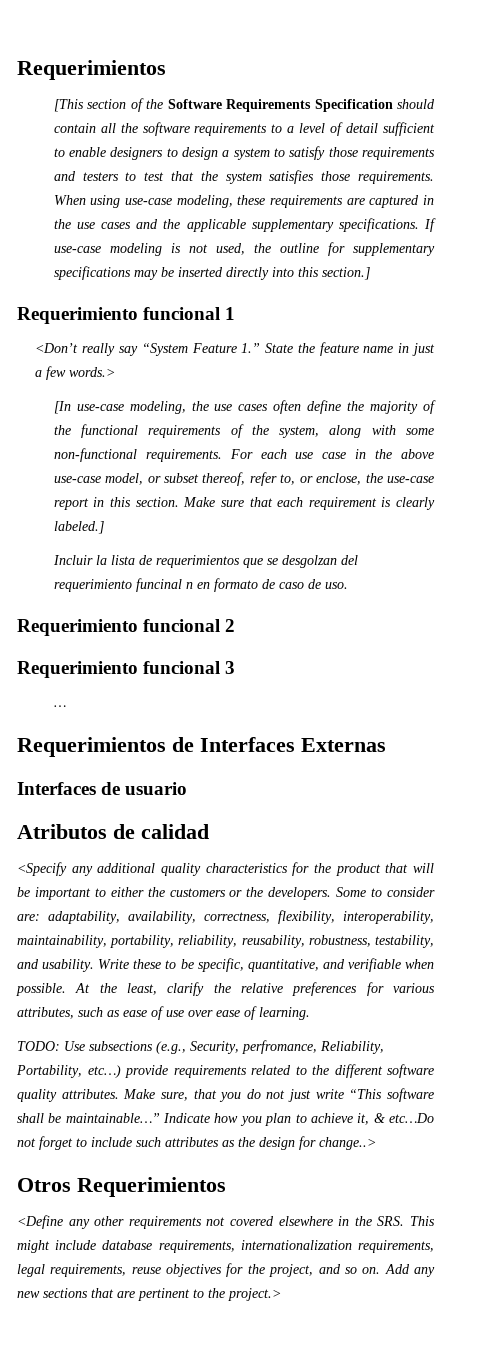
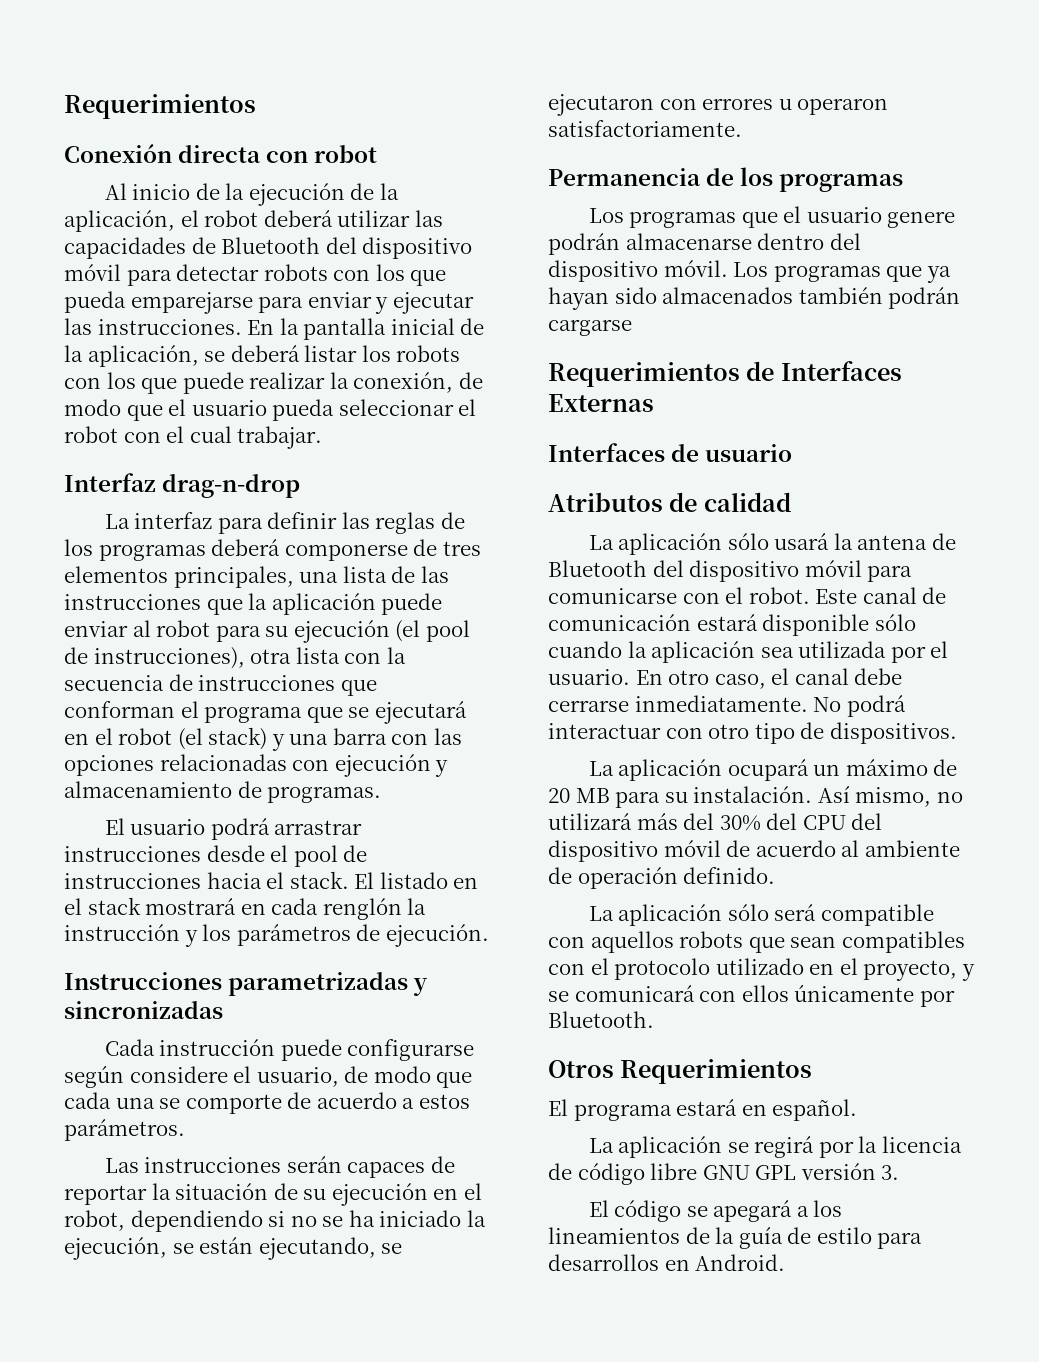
[17,60,166,80] [53,98,435,112] [53,122,436,136] [53,146,435,160] [53,170,434,184] [53,195,435,208] [53,218,437,232] [53,242,436,256] [53,266,370,280] [17,307,236,324] [35,342,436,356] [35,366,116,380] [53,400,436,414] [53,424,435,438] [53,448,435,462] [53,472,435,486] [53,497,435,510] [53,521,104,534] [52,555,358,568] [53,578,348,592] [17,619,236,636] [17,661,236,678] [53,705,66,707] Requerimientos // [This section of the Software Requirements Specification should contain all the software requirements to a level of detail sufficient to enable designers to design a system to satisfy those requirements and testers to test that the system satisfies those requirements. When using use-case modeling, these requirements are captured in the use cases and the applicable supplementary specifications. If use-case modeling is not used, the outline for supplementary specifications may be inserted directly into this section.] // Requerimiento funcional 1 // <Don’t really say “System Feature 1.” State the feature name in just a few words.> // [In use-case modeling, the use cases often define the majority of the functional requirements of the system, along with some non-functional requirements. For each use case in the above use-case model, or subset thereof, refer to, or enclose, the use-case report in this section. Make sure that each requirement is clearly labeled.] // Incluir la lista de requerimientos que se desgolzan del requerimiento funcinal n en formato de caso de uso. // Requerimiento funcional 2 // Requerimiento funcional 3 // … -> [64,94,256,119] [64,144,378,163] [104,183,399,206] [64,210,443,232] [64,237,473,259] [64,264,447,286] [64,291,474,314] [64,318,485,340] [64,345,461,367] [64,372,483,394] [64,399,477,421] [64,426,323,449] [64,473,301,498] [104,512,465,534] [64,539,481,561] [64,566,449,588] [64,593,443,615] [64,620,470,643] [64,647,406,669] [64,674,377,696] [64,701,467,724] [64,727,462,751] [64,754,449,777] [64,781,382,803] [104,818,363,840] [64,845,368,867] [64,871,479,889] [64,897,427,920] [64,924,489,947] [64,972,429,996] [64,1001,223,1019] [104,1039,475,1061] [64,1065,473,1088] [64,1092,470,1114] [64,1119,185,1141] [104,1156,455,1178] [64,1183,482,1206] [64,1210,486,1232] [64,1237,403,1260] [548,94,889,116] [548,120,742,137] [548,167,904,192] [588,206,956,228] [548,233,861,255] [548,260,951,283] [548,287,961,310] [548,319,632,336] Requerimientos // Conexión directa con robot // Al inicio de la ejecución de la aplicación, el robot deberá utilizar las capacidades de Bluetooth del dispositivo móvil para detectar robots con los que pueda emparejarse para enviar y ejecutar las instrucciones. En la pantalla inicial de la aplicación, se deberá listar los robots con los que puede realizar la conexión, de modo que el usuario pueda seleccionar el robot con el cual trabajar. // Interfaz drag-n-drop // La interfaz para definir las reglas de los programas deberá componerse de tres elementos principales, una lista de las instrucciones que la aplicación puede enviar al robot para su ejecución (el pool de instrucciones), otra lista con la secuencia de instrucciones que conforman el programa que se ejecutará en el robot (el stack) y una barra con las opciones relacionadas con ejecución y almacenamiento de programas. // El usuario podrá arrastrar instrucciones desde el pool de instrucciones hacia el stack. El listado en el stack mostrará en cada renglón la instrucción y los parámetros de ejecución. // Instrucciones parametrizadas y sincronizadas // Cada instrucción puede configurarse según considere el usuario, de modo que cada una se comporte de acuerdo a estos parámetros. // Las instrucciones serán capaces de reportar la situación de su ejecución en el robot, dependiendo si no se ha iniciado la ejecución, se están ejecutando, se ejecutaron con errores u operaron satisfactoriamente. // Permanencia de los programas // Los programas que el usuario genere podrán almacenarse dentro del dispositivo móvil. Los programas que ya hayan sido almacenados también podrán cargarse
[17,862,435,876] [17,887,436,900] [17,910,434,924] [17,935,434,948] [17,958,434,972] [16,982,435,996] [17,1006,310,1020] [17,1040,384,1054] [16,1064,434,1078] [17,1088,434,1102] [17,1113,435,1126] [17,1136,376,1150] [17,1177,226,1197] [17,1215,436,1229] [17,1240,434,1253] [17,1263,436,1277] [17,1288,281,1301] <Specify any additional quality characteristics for the product that will be important to either the customers or the developers. Some to consider are: adaptability, availability, correctness, flexibility, interoperability, maintainability, portability, reliability, reusability, robustness, testability, and usability. Write these to be specific, quantitative, and verifiable when possible. At the least, clarify the relative preferences for various attributes, such as ease of use over ease of learning. // TODO: Use subsections (e.g., Security, perfromance, Reliability, Portability, etc…) provide requirements related to the different software quality attributes. Make sure, that you do not just write “This software shall be maintainable…” Indicate how you plan to achieve it, & etc…Do not forget to include such attributes as the design for change..> // Otros Requerimientos // <Define any other requirements not covered elsewhere in the SRS. This might include database requirements, internationalization requirements, legal requirements, reuse objectives for the project, and so on. Add any new sections that are pertinent to the project.> -> [588,533,956,555] [548,560,913,582] [548,587,947,604] [548,614,916,636] [548,641,949,663] [548,668,903,689] [548,695,906,717] [548,722,957,744] [588,759,958,781] [548,786,963,808] [548,813,883,831] [548,840,960,862] [548,867,776,889] [588,904,934,926] [548,931,965,953] [548,958,975,981] [548,984,955,1007] [548,1011,654,1028] [548,1059,813,1084] [548,1099,858,1121] [588,1136,962,1158] [548,1163,900,1185] [588,1200,843,1222] [548,1227,923,1249] [548,1254,786,1271] La aplicación sólo usará la antena de Bluetooth del dispositivo móvil para comunicarse con el robot. Este canal de comunicación estará disponible sólo cuando la aplicación sea utilizada por el usuario. En otro caso, el canal debe cerrarse inmediatamente. No podrá interactuar con otro tipo de dispositivos. // La aplicación ocupará un máximo de 20 MB para su instalación. Así mismo, no utilizará más del 30% del CPU del dispositivo móvil de acuerdo al ambiente de operación definido. // La aplicación sólo será compatible con aquellos robots que sean compatibles con el protocolo utilizado en el proyecto, y se comunicará con ellos únicamente por Bluetooth. // Otros Requerimientos // El programa estará en español. // La aplicación se regirá por la licencia de código libre GNU GPL versión 3. // El código se apegará a los lineamientos de la guía de estilo para desarrollos en Android.

